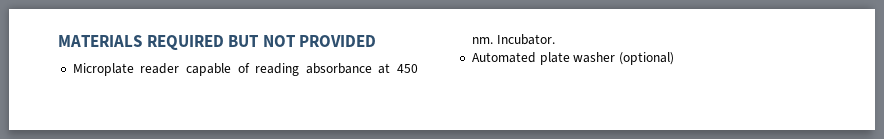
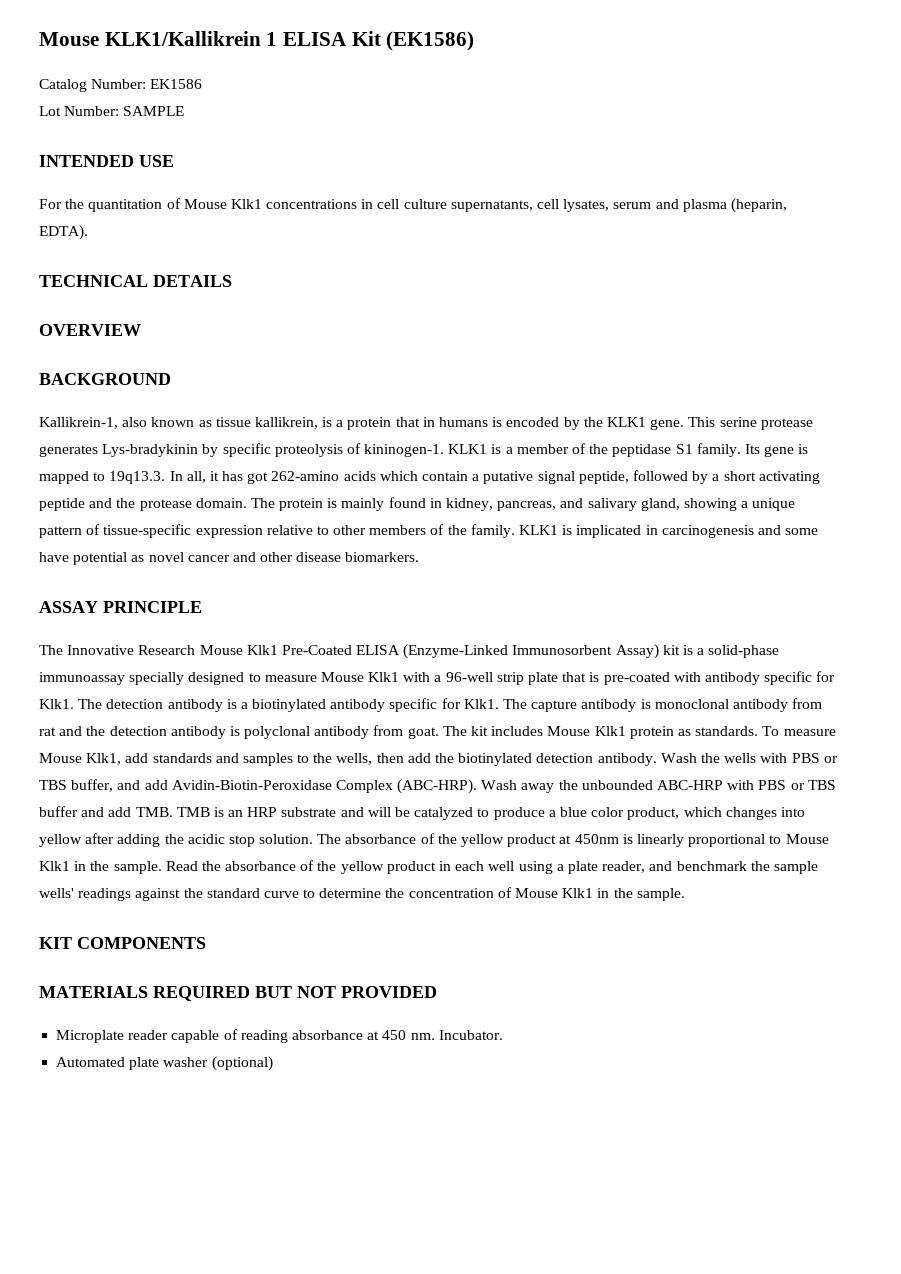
(58, 41) none -> [39,31,475,51] [39,79,203,92] [39,106,185,116] [39,155,174,167] [39,198,787,213] [39,225,88,240] [39,275,232,287] [39,324,141,336] [39,373,171,385] [39,417,813,430] [39,443,809,457] [39,470,820,484] [39,497,796,511] [39,524,819,538] [39,552,420,565] [39,601,202,613] [39,644,780,659] [39,671,836,685] [39,698,823,712] [39,725,836,739] [39,753,838,766] [39,779,836,794] [39,806,805,820] [39,833,829,847] [39,860,818,874] [39,887,685,901] [39,937,206,949] Mouse KLK1/Kallikrein 1 ELISA Kit (EK1586) // Catalog Number: EK1586 // Lot Number: SAMPLE // INTENDED USE // For the quantitation of Mouse Klk1 concentrations in cell culture supernatants, cell lysates, serum and plasma (heparin, EDTA). // TECHNICAL DETAILS // OVERVIEW // BACKGROUND // Kallikrein-1, also known as tissue kallikrein, is a protein that in humans is encoded by the KLK1 gene. This serine protease generates Lys-bradykinin by specific proteolysis of kininogen-1. KLK1 is a member of the peptidase S1 family. Its gene is mapped to 19q13.3. In all, it has got 262-amino acids which contain a putative signal peptide, followed by a short activating peptide and the protease domain. The protein is mainly found in kidney, pancreas, and salivary gland, showing a unique pattern of tissue-specific expression relative to other members of the family. KLK1 is implicated in carcinogenesis and some have potential as novel cancer and other disease biomarkers. // ASSAY PRINCIPLE // The Innovative Research Mouse Klk1 Pre-Coated ELISA (Enzyme-Linked Immunosorbent Assay) kit is a solid-phase immunoassay specially designed to measure Mouse Klk1 with a 96-well strip plate that is pre-coated with antibody specific for Klk1. The detection antibody is a biotinylated antibody specific for Klk1. The capture antibody is monoclonal antibody from rat and the detection antibody is polyclonal antibody from goat. The kit includes Mouse Klk1 protein as standards. To measure Mouse Klk1, add standards and samples to the wells, then add the biotinylated detection antibody. Wash the wells with PBS or TBS buffer, and add Avidin-Biotin-Peroxidase Complex (ABC-HRP). Wash away the unbounded ABC-HRP with PBS or TBS buffer and add TMB. TMB is an HRP substrate and will be catalyzed to produce a blue color product, which changes into yellow after adding the acidic stop solution. The absorbance of the yellow product at 450nm is linearly proportional to Mouse Klk1 in the sample. Read the absorbance of the yellow product in each well using a plate reader, and benchmark the sample wells' readings against the standard curve to determine the concentration of Mouse Klk1 in the sample. // KIT COMPONENTS //

